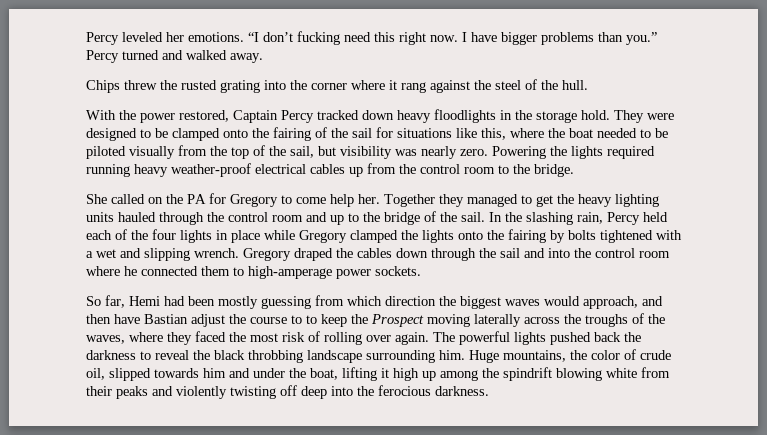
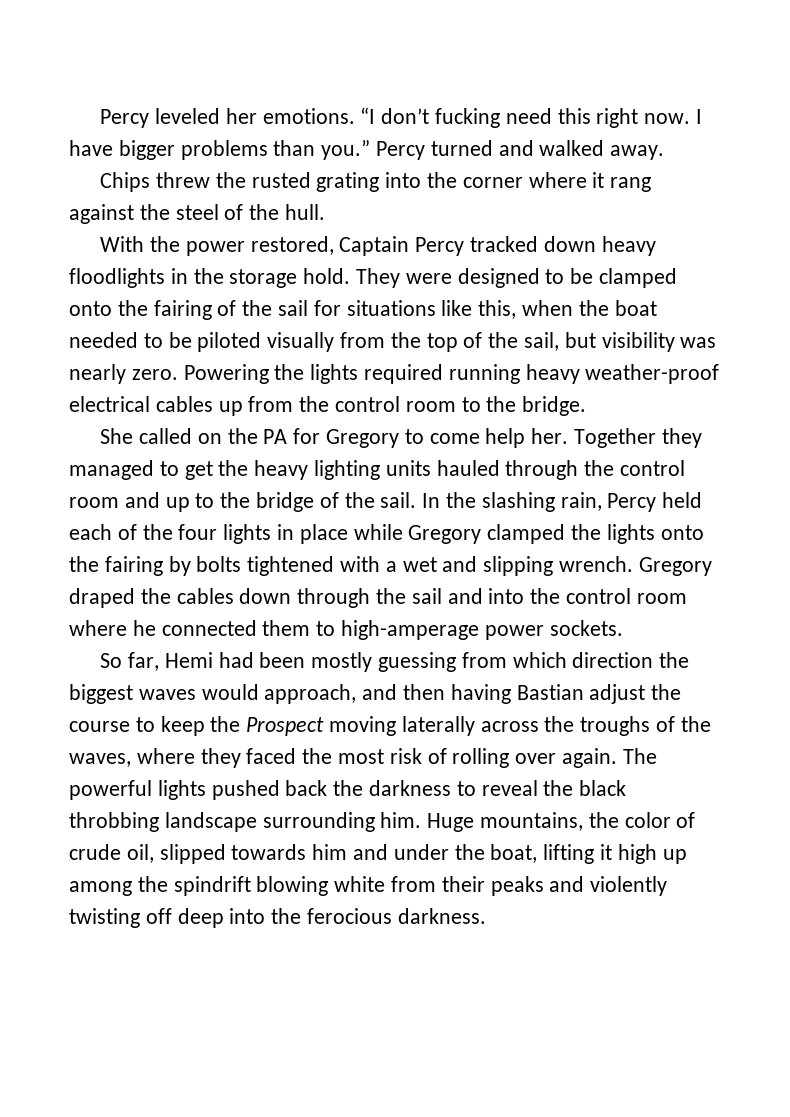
[510,128,544,138] where -> [522,300,574,316] when
[114,314,140,324] have -> [450,684,511,704] having
[306,315,317,324] to -> (155, 724) none

